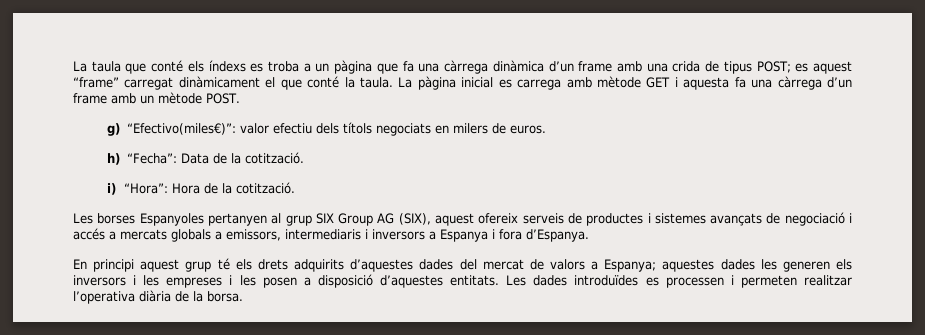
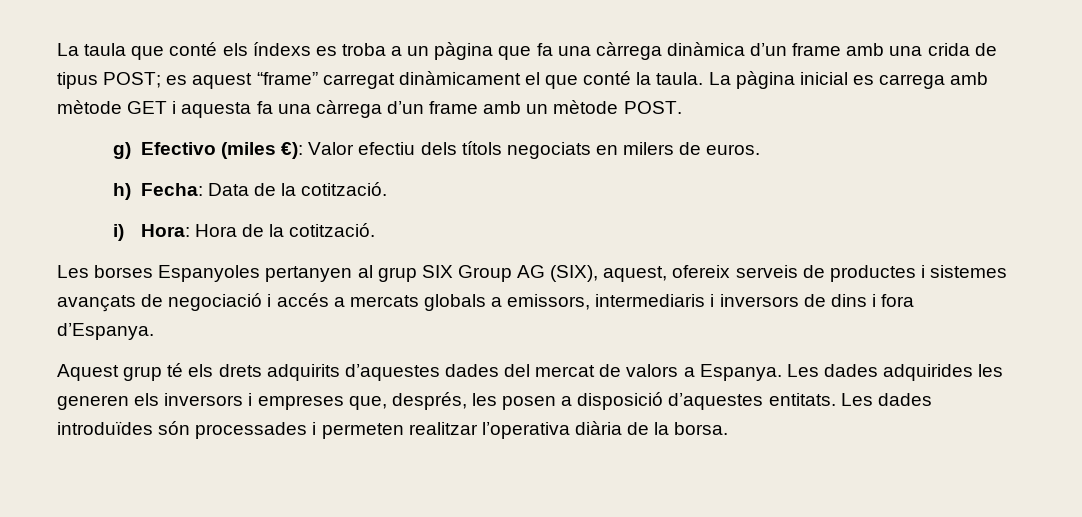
[126,123,269,135] “Efectivo(miles€)”: valor -> [140,142,355,159] Efectivo (miles €): Valor
[126,153,177,164] “Fecha”: -> [140,183,203,196] Fecha:
[124,183,169,194] “Hora”: -> [140,224,190,237] Hora:
[435,213,475,226] aquest -> [603,266,668,282] aquest,
[429,229,488,242] a Espanya -> [803,294,867,307] de dins
[73,259,180,272] En principi aquest -> [57,364,119,381] Aquest
[604,259,755,272] Espanya; aquestes dades -> [699,364,974,381] Espanya. Les dades adquirides
[143,275,233,288] les empreses i -> [257,392,467,410] empreses que, després,
[645,277,724,288] es processen -> [158,421,308,439] són processades

